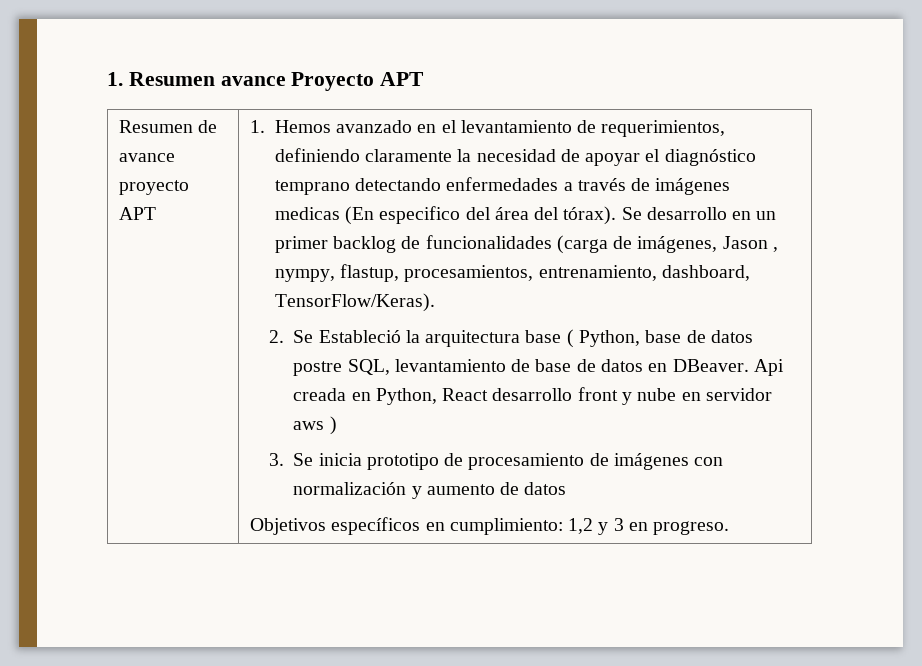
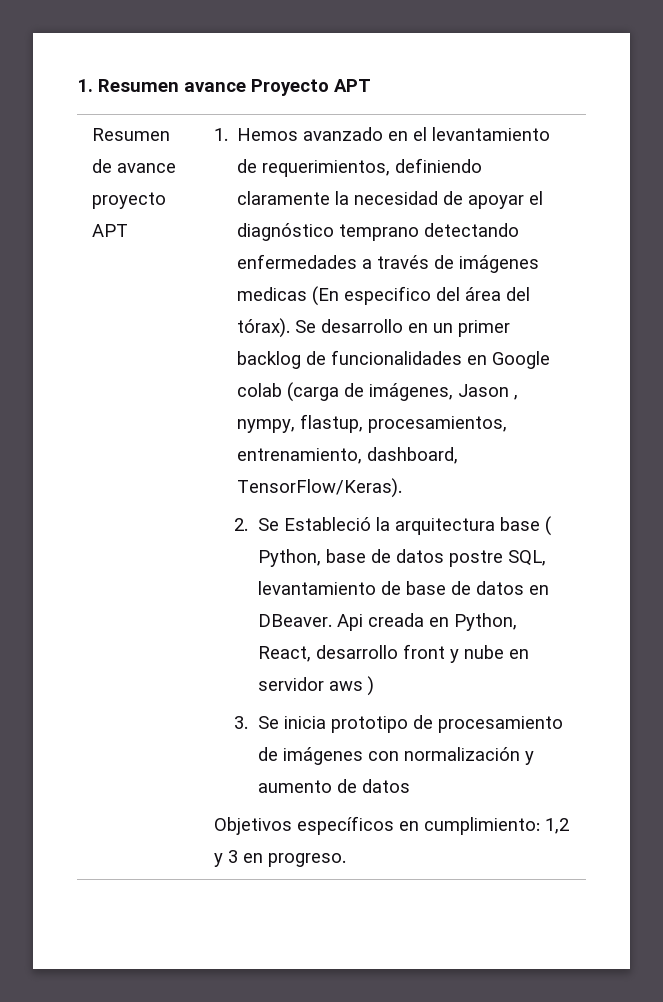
(552, 242) none -> [466,351,550,369] [236,383,282,397] en Google colab
[442,388,489,401] React -> [257,646,311,662] React,

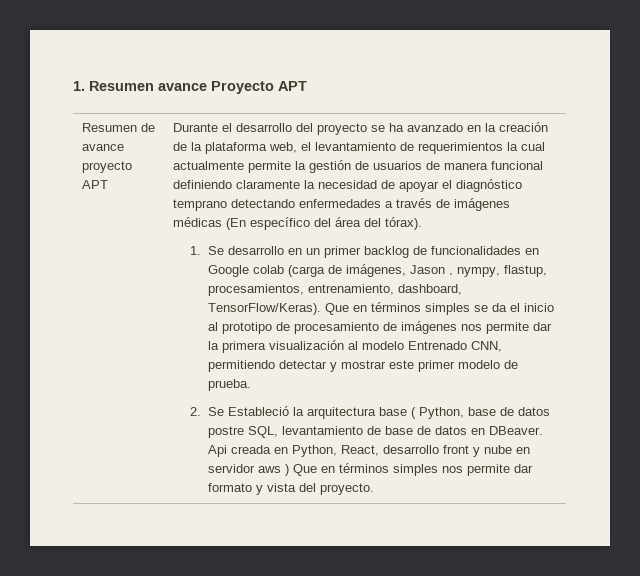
[213,127,550,141] [236,159,390,177] 1. Hemos avanzado en el levantamiento de requerimientos, -> [173,122,549,135] [173,142,546,154] [173,160,544,173] Durante el desarrollo del proyecto se ha avanzado en la creación de la plataforma web, el levantamiento de requerimientos la cual actualmente permite la gestión de usuarios de manera funcional
[236,286,431,306] medicas (En especifico -> [173,217,311,230] médicas (En específico
(290, 328) none -> [190,246,202,255] // 1.
(402, 488) none -> [324,302,554,315] [207,321,552,334] [207,340,502,353] [207,360,518,372] [207,379,251,391] Que en términos simples se da el inicio al prototipo de procesamiento de imágenes nos permite dar la primera visualización al modelo Entrenado CNN, permitiendo detectar y mostrar este primer modelo de prueba.
[234,715,563,733] [257,747,534,765] [257,779,410,793] [213,816,569,835] [213,850,346,867] // 3. Se inicia prototipo de procesamiento de imágenes con normalización y aumento de datos // Objetivos específicos en cumplimiento: 1,2 y 3 en progreso. -> [292,463,533,476] [207,483,374,495] Que en términos simples nos permite dar formato y vista del proyecto.

